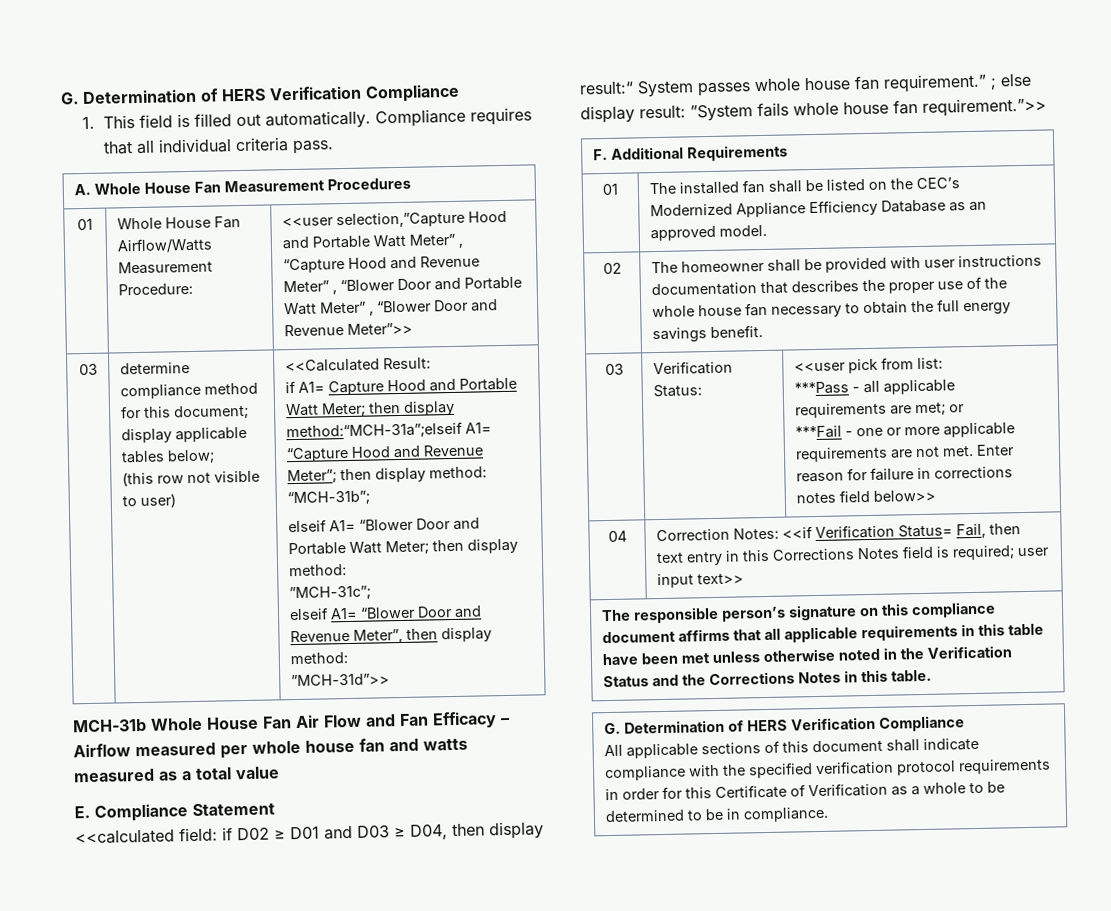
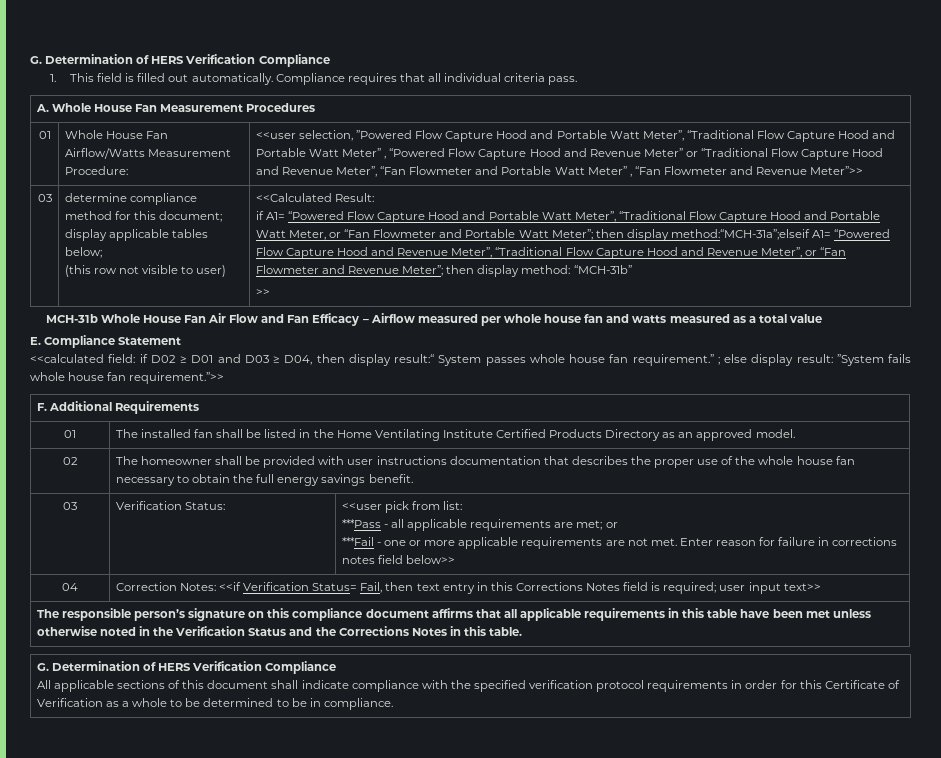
[335,211,465,229] selection,”Capture -> [298,130,836,142] selection, ”Powered Flow Capture Hood and Portable Watt Meter”, “Traditional Flow Capture
[282,258,345,274] “Capture -> [389,148,527,160] “Powered Flow Capture
[331,276,522,295] [283,299,469,316] , “Blower Door and Portable Watt Meter” , “Blower Door -> [685,148,884,160] [255,166,727,177] or “Traditional Flow Capture Hood and Revenue Meter”, “Fan Flowmeter and Portable Watt Meter” , “Fan Flowmeter
[327,377,517,396] [284,400,455,418] [285,421,492,441] [285,444,483,463] [286,466,487,485] [286,490,370,507] [287,517,480,533] [287,538,518,556] [288,564,347,577] [288,585,371,602] [288,605,482,621] [289,627,492,644] [289,652,348,665] [290,673,390,687] Capture Hood and Portable Watt Meter; then display method:“MCH-31a”;elseif A1= “Capture Hood and Revenue Meter”; then display method: “MCH-31b”; // elseif A1= “Blower Door and Portable Watt Meter; then display method: // ”MCH-31c”; // elseif A1= “Blower Door and Revenue Meter”, then display method: // ”MCH-31d”>> -> [287,211,881,223] [255,229,891,241] [255,247,847,259] [255,265,632,277] [255,289,270,296] “Powered Flow Capture Hood and Portable Watt Meter”, “Traditional Flow Capture Hood and Portable Watt Meter, or “Fan Flowmeter and Portable Watt Meter”; then display method:“MCH-31a”;elseif A1= “Powered Flow Capture Hood and Revenue Meter”, “Traditional Flow Capture Hood and Revenue Meter”, or “Fan Flowmeter and Revenue Meter”; then display method: “MCH-31b” // >>
[867,177,960,190] [649,199,946,218] on the CEC’s Modernized Appliance Efficiency Database -> [299,429,661,441] in the Home Ventilating Institute Certified Products Directory

